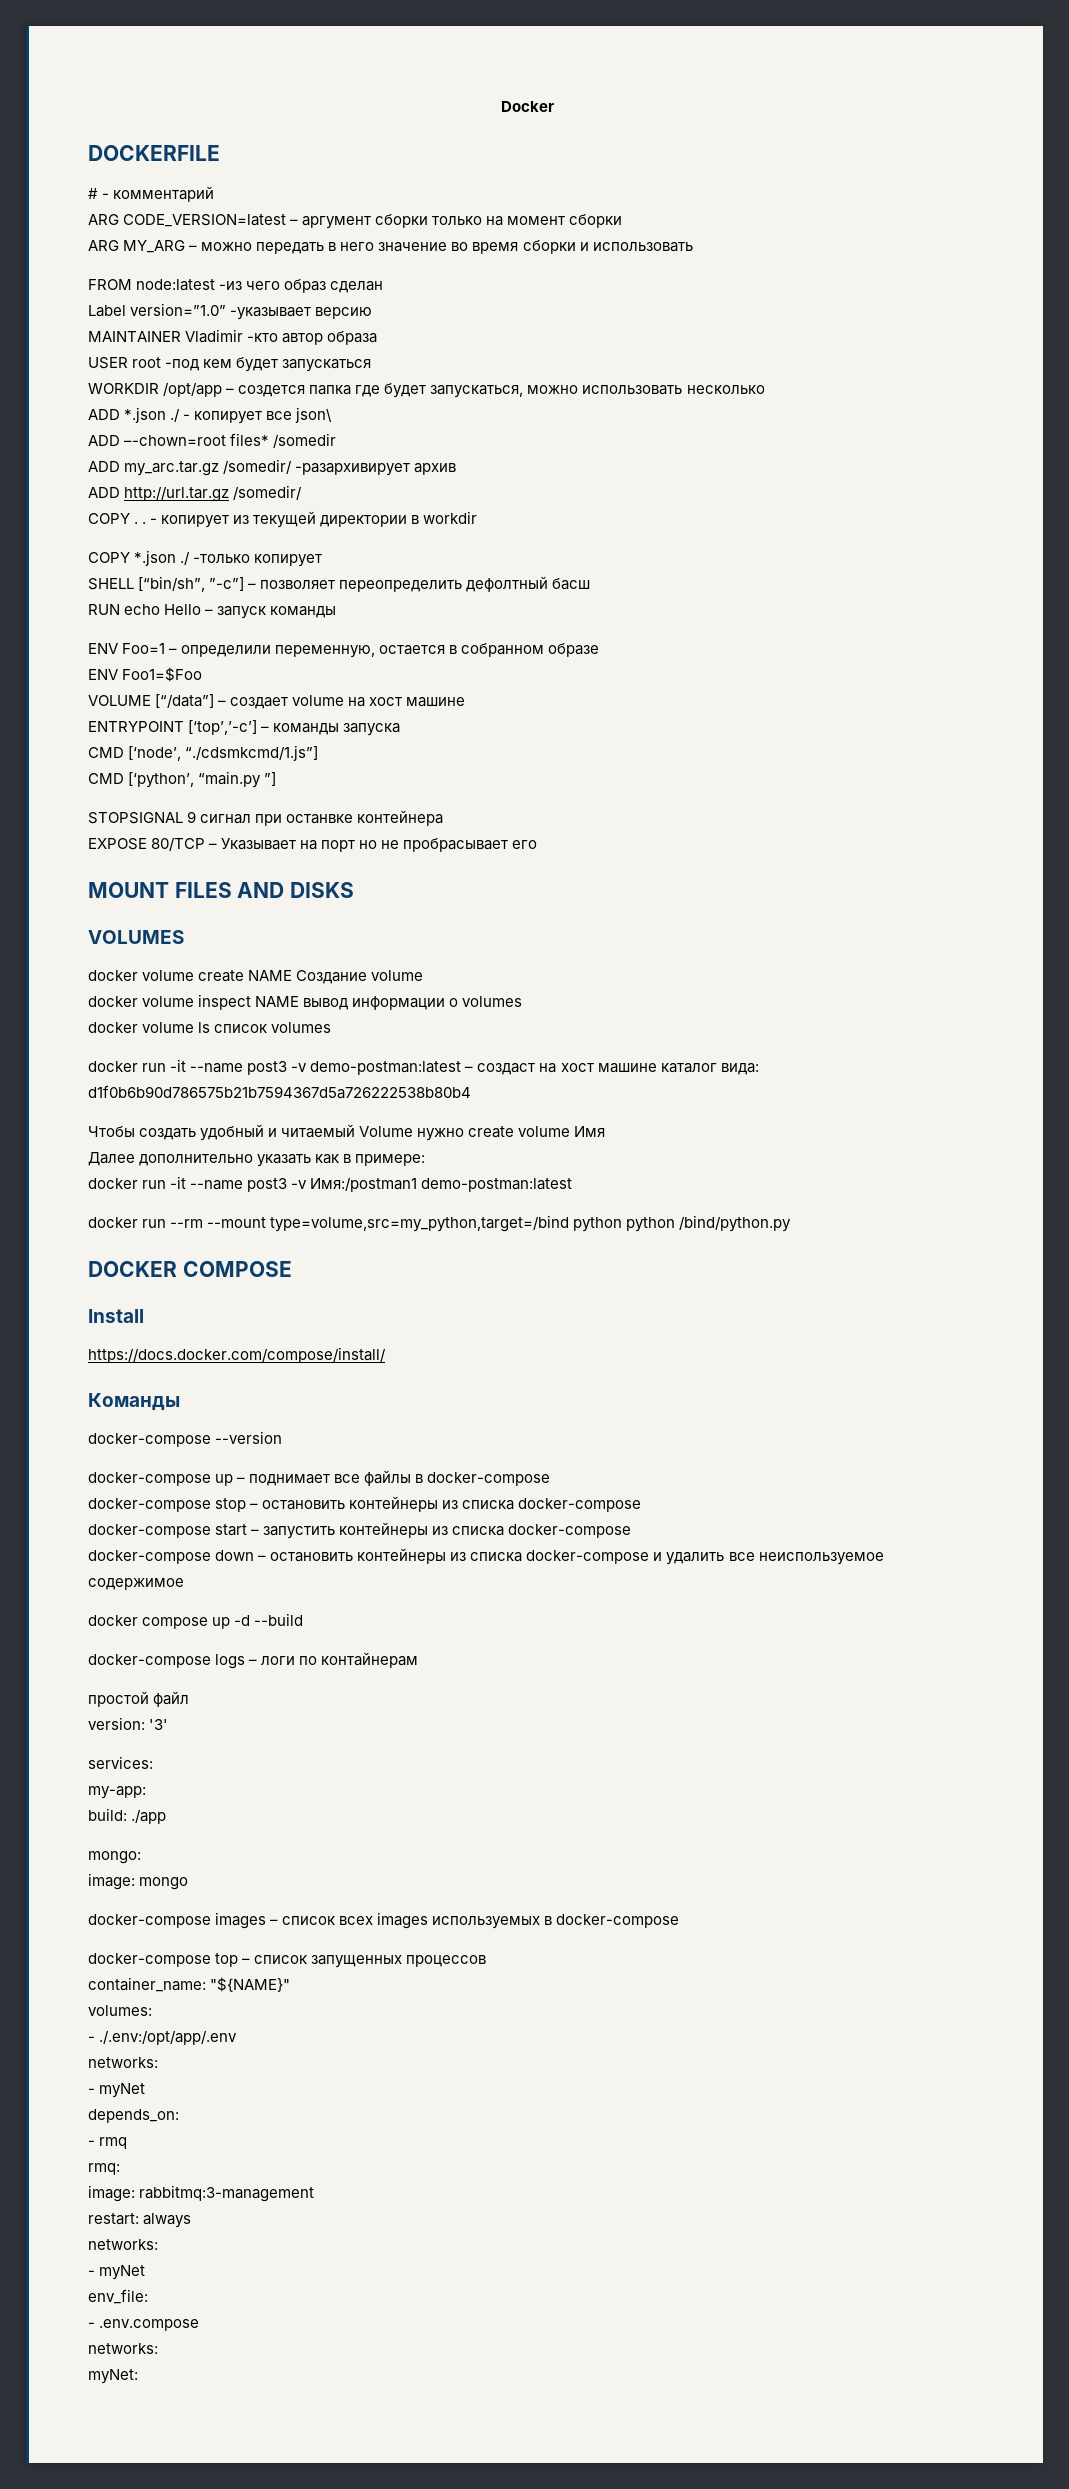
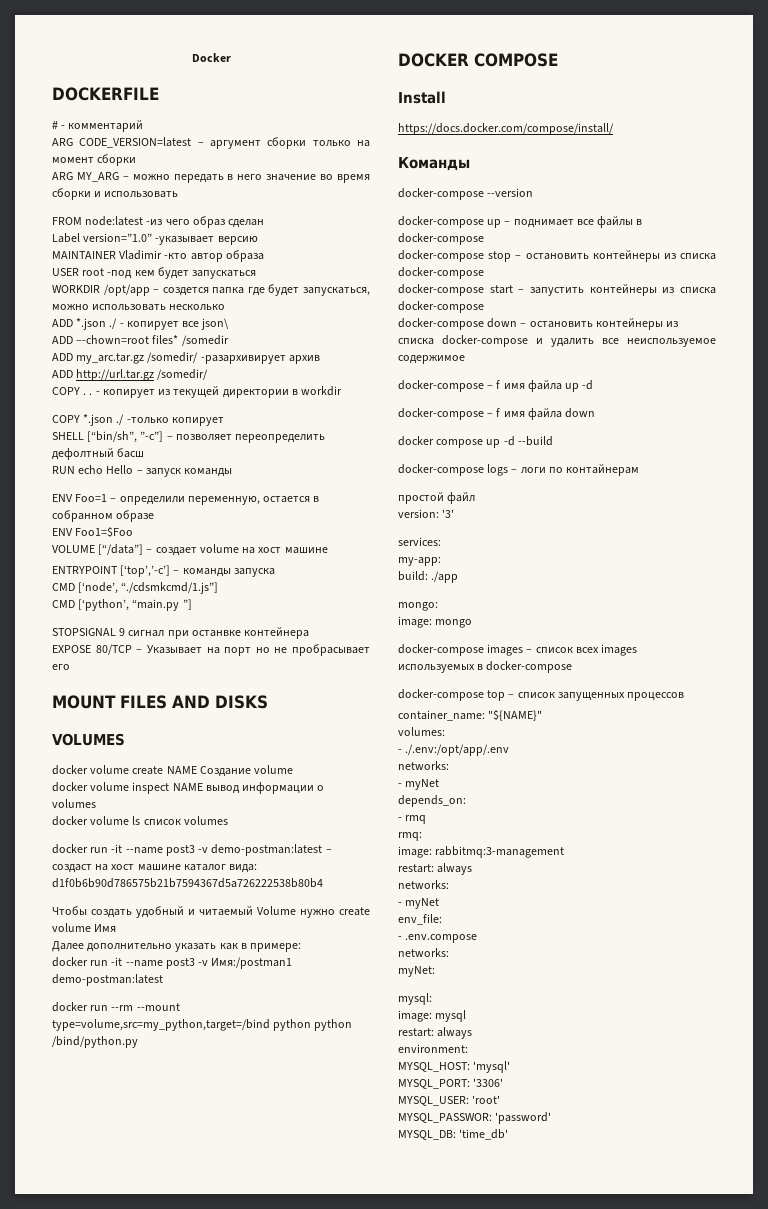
(184, 1584) none -> [398,380,594,392] [398,408,596,420] // docker-compose – f имя файла up -d // docker-compose – f имя файла down
(138, 2376) none -> [398,993,432,1005] [398,1010,467,1022] [398,1027,473,1039] [398,1044,468,1053] [398,1061,511,1073] [398,1078,504,1089] [398,1095,501,1106] [398,1112,552,1124] [398,1129,509,1140] // mysql: // image: mysql // restart: always // environment: // MYSQL_HOST: 'mysql' // MYSQL_PORT: '3306' // MYSQL_USER: 'root' // MYSQL_PASSWOR: 'password' // MYSQL_DB: 'time_db'

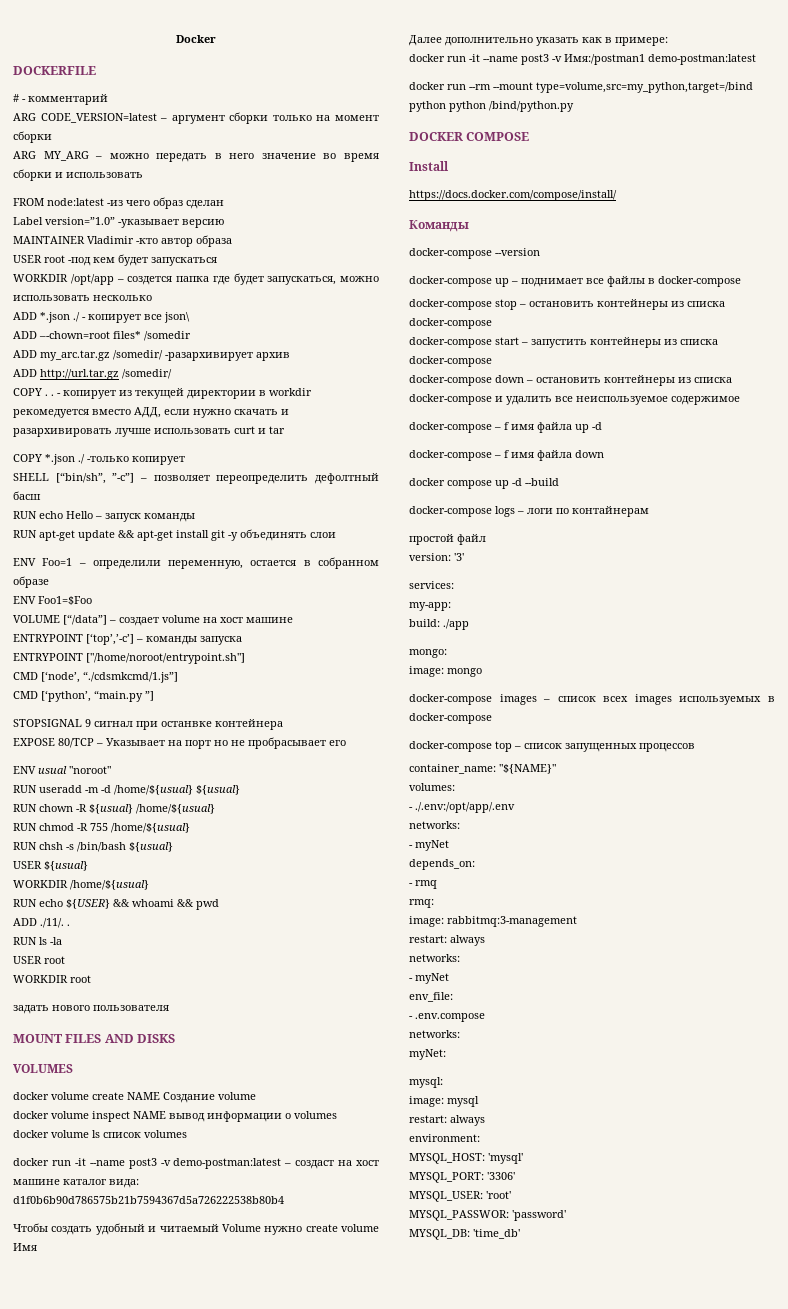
(343, 391) none -> [13,407,289,418] [13,426,285,437] рекомедуется вместо АДД, если нужно скачать и разархивировать лучше использовать curt и tar
(233, 472) none -> [13,529,336,541] // RUN apt-get update && apt-get install git -y объединять слои
(275, 572) none -> [13,653,245,664] // ENTRYPOINT ["/home/noroot/entrypoint.sh"]
(70, 667) none -> [13,766,111,774] [13,785,240,795] [13,804,215,814] [13,823,190,833] [13,842,173,852] [13,861,88,871] [13,880,149,890] [13,899,219,910] [13,918,70,928] [13,937,62,945] [13,956,65,964] [13,975,91,983] [13,1005,169,1014] // ENV usual "noroot" // RUN useradd -m -d /home/${usual} ${usual} // RUN chown -R ${usual} /home/${usual} // RUN chmod -R 755 /home/${usual} // RUN chsh -s /bin/bash ${usual} // USER ${usual} // WORKDIR /home/${usual} // RUN echo ${USER} && whoami && pwd // ADD ./11/. . // RUN ls -la // USER root // WORKDIR root // задать нового пользователя

